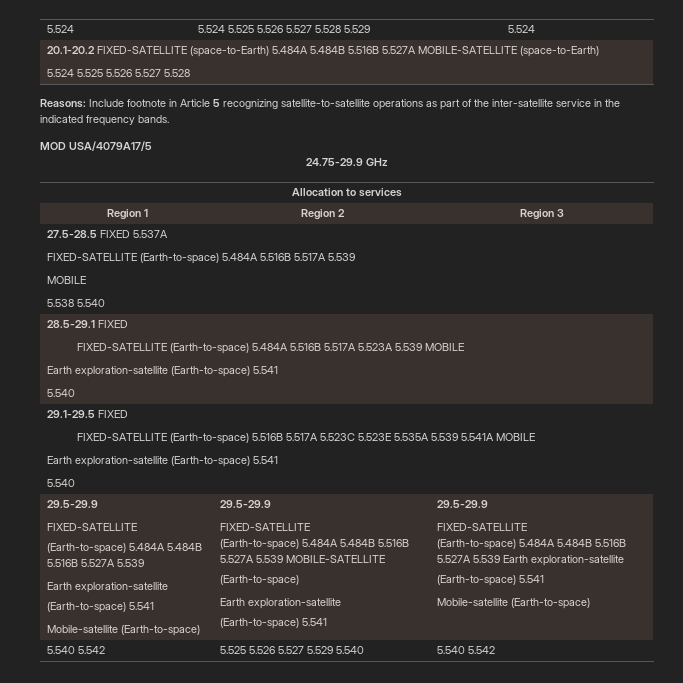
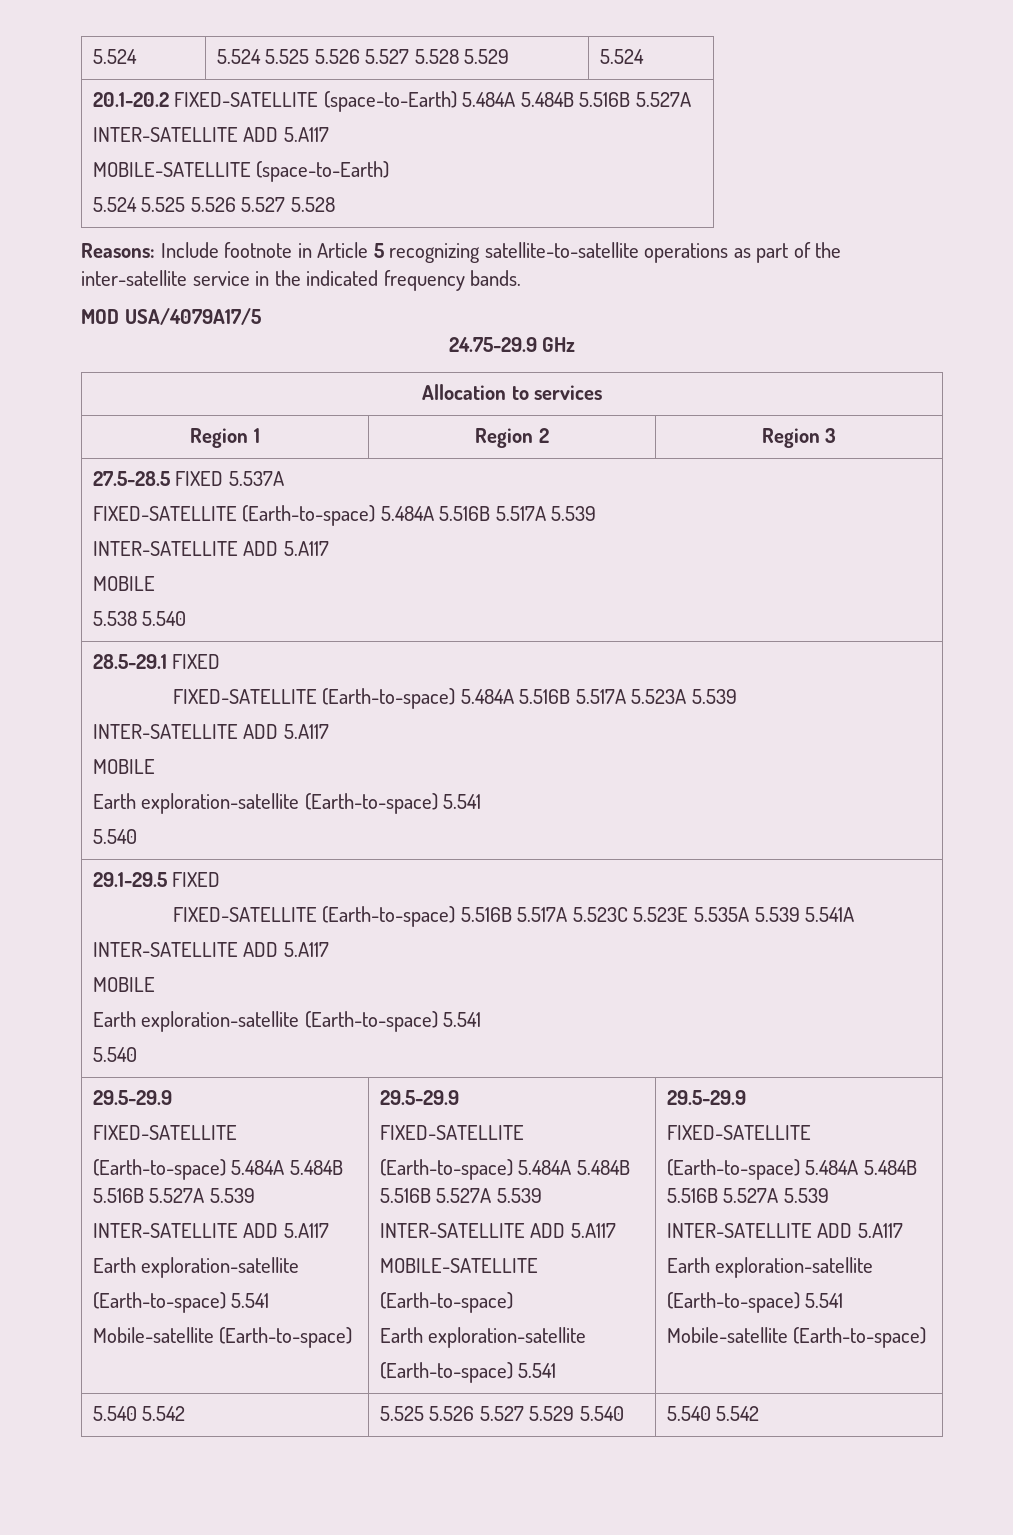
(416, 50) none -> [92,127,329,142] // INTER-SATELLITE ADD 5.A117 //
(355, 257) none -> [92,541,329,556] // INTER-SATELLITE ADD 5.A117
(422, 347) none -> [92,724,329,739] // INTER-SATELLITE ADD 5.A117 //
(494, 437) none -> [92,942,329,957] // INTER-SATELLITE ADD 5.A117 //
(144, 563) none -> [92,1223,329,1238] // INTER-SATELLITE ADD 5.A117
(283, 559) none -> [379,1223,616,1238] // INTER-SATELLITE ADD 5.A117 //
(500, 559) none -> [666,1223,903,1238] // INTER-SATELLITE ADD 5.A117 //

